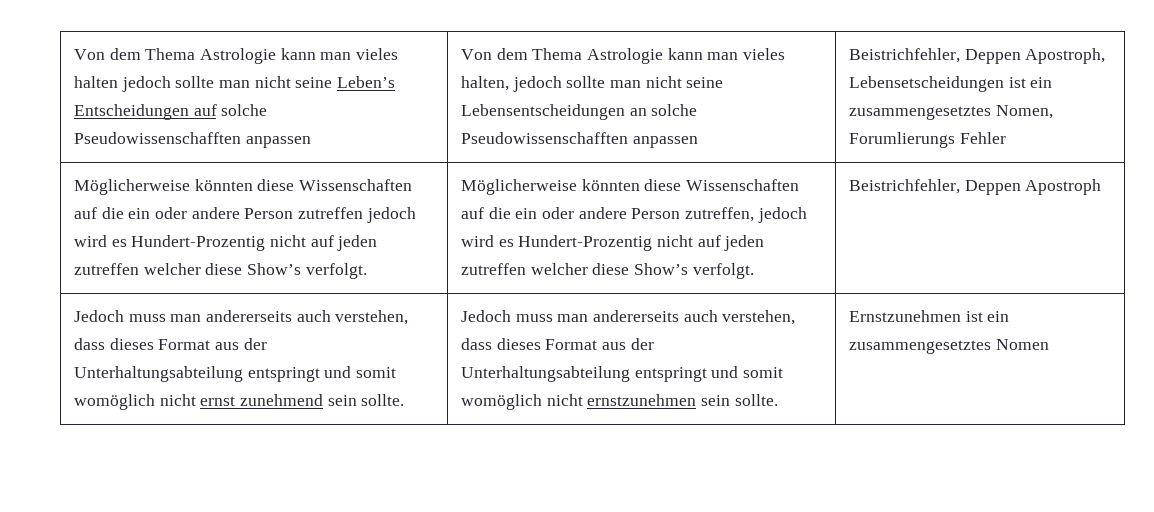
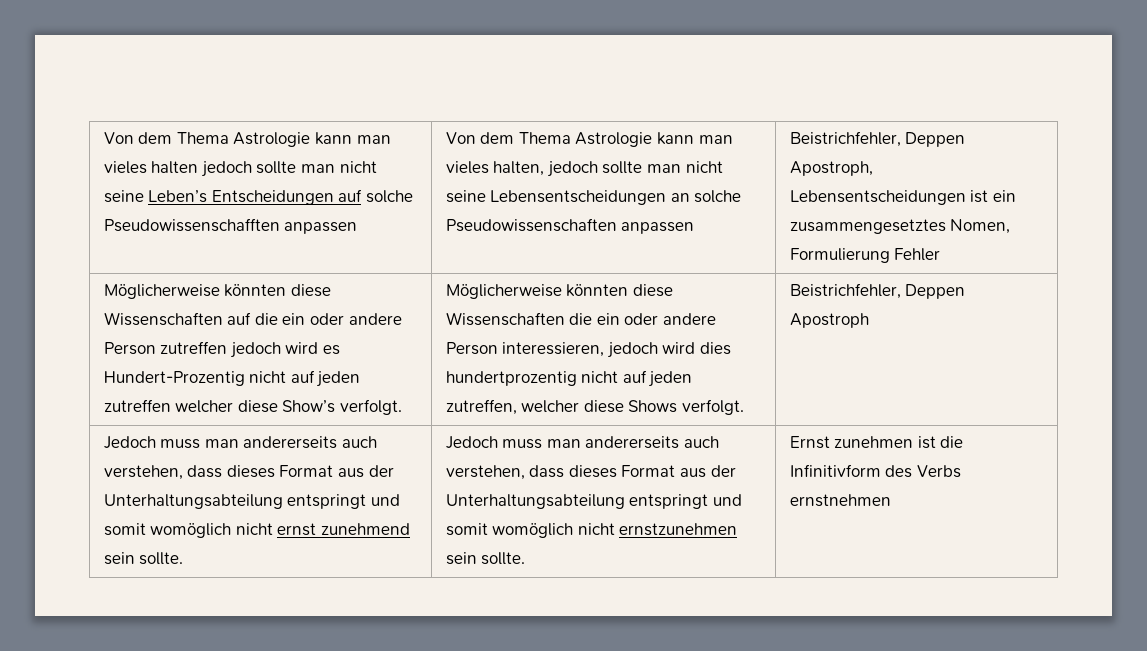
[460,132,628,144] Pseudowissenschafften -> [445,218,617,232] Pseudowissenschaften
[848,76,1004,92] Lebensetscheidungen -> [789,190,966,205] Lebensentscheidungen
[848,132,955,148] Forumlierungs -> [789,248,890,263] Formulierung
[460,207,807,223] [460,235,765,251] [460,263,688,275] auf die ein oder andere Person zutreffen, jedoch wird es Hundert-Prozentig nicht auf jeden zutreffen welcher diese Show’s -> [569,313,716,325] [445,342,731,358] [445,370,693,387] [445,399,678,415] die ein oder andere Person interessieren, jedoch wird dies hundertprozentig nicht auf jeden zutreffen, welcher diese Shows
[848,310,1010,322] [848,339,1049,354] Ernstzunehmen ist ein zusammengesetztes Nomen -> [789,436,964,449] [789,464,961,478] [789,494,891,507] Ernst zunehmen ist die Infinitivform des Verbs ernstnehmen

